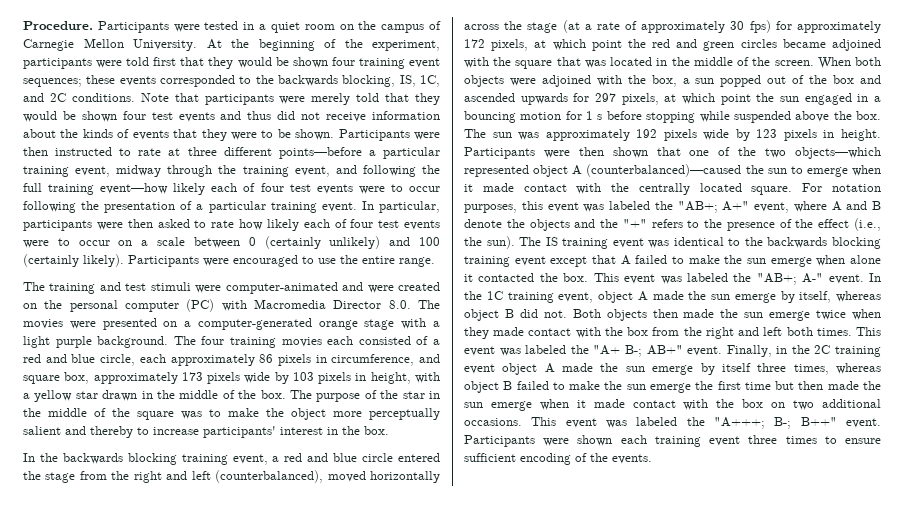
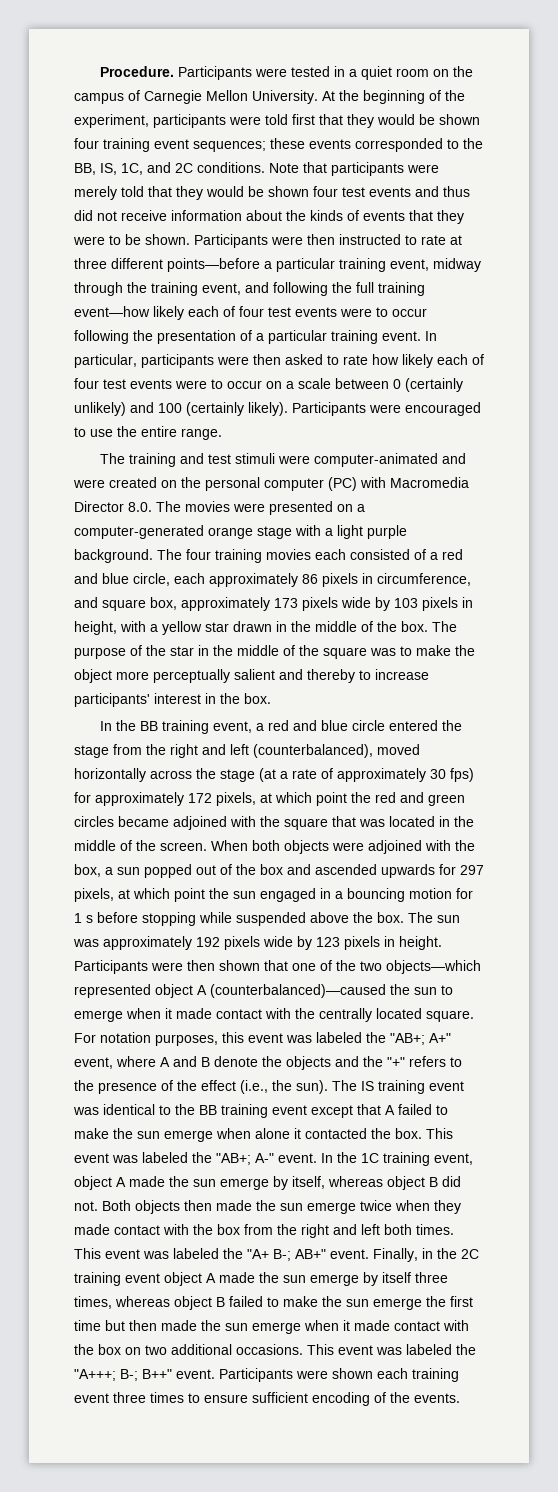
[278,75,396,87] backwards blocking, -> [74,163,96,175] BB,
[62,453,177,465] backwards blocking -> [139,721,158,731] BB
[767,237,881,249] backwards blocking -> [199,1105,217,1115] BB

